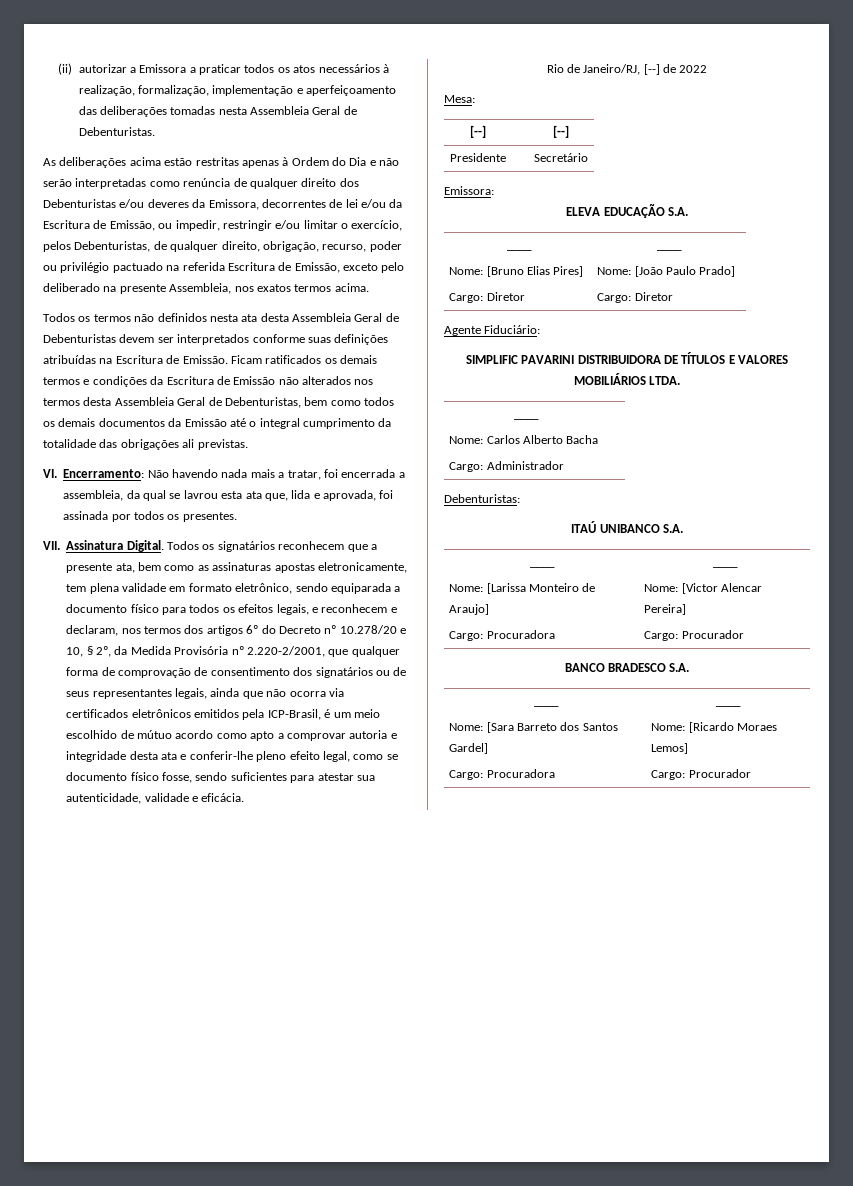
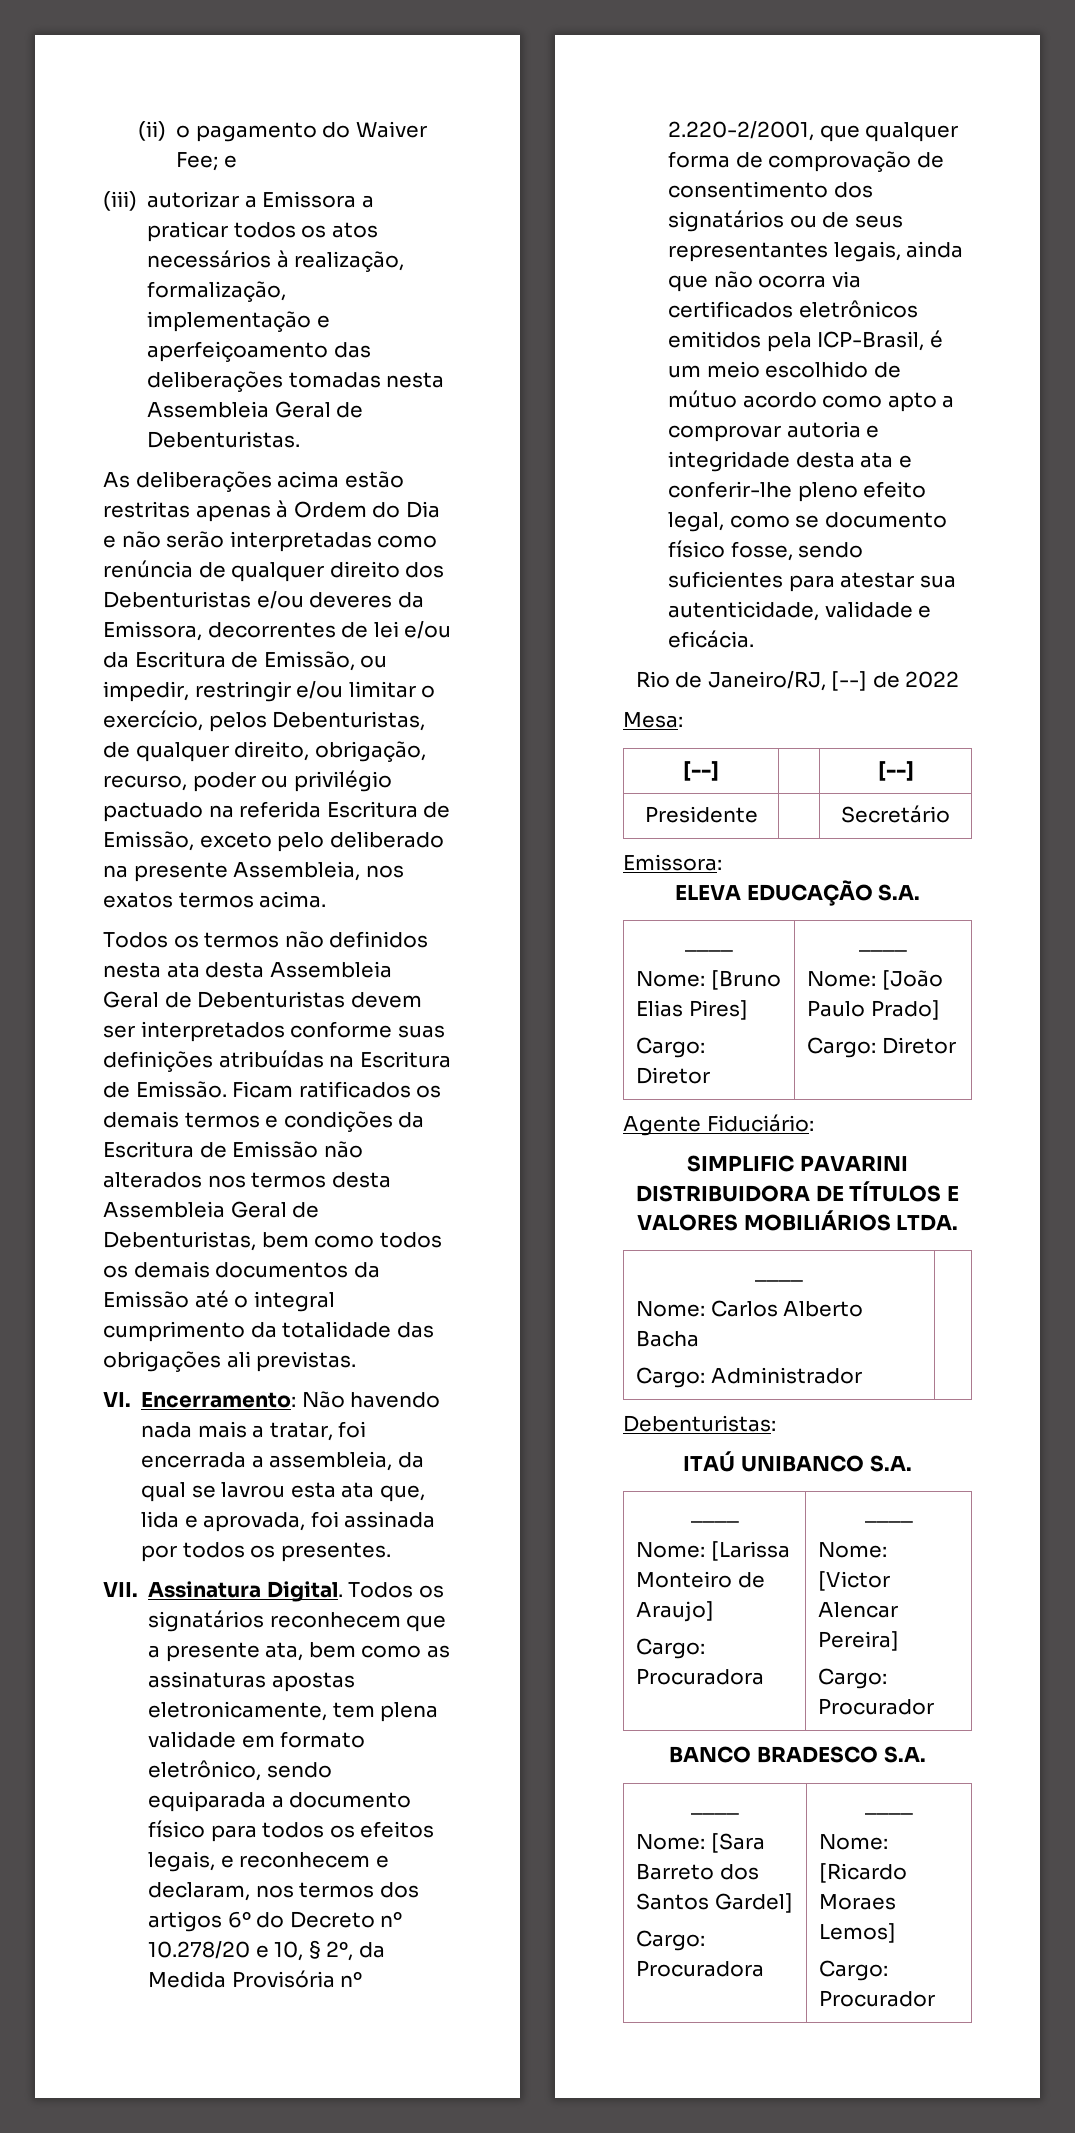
(73, 69) none -> [176,121,427,142] [176,152,237,171] [103,191,137,211] o pagamento do Waiver Fee; e // (iii)

